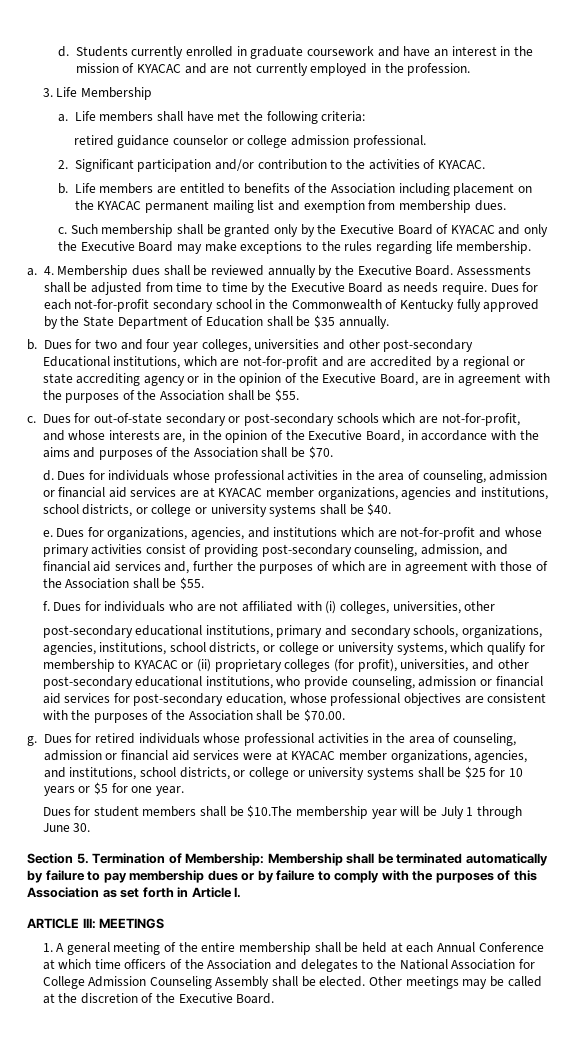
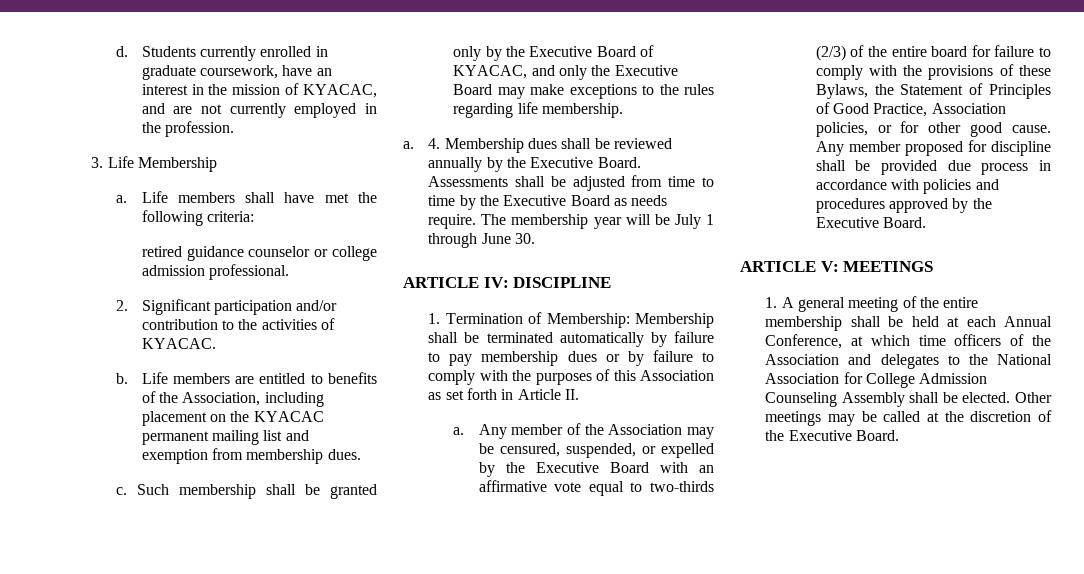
[307,46,400,57] coursework and -> [199,65,278,79] coursework,
[137,64,182,73] KYACAC -> [303,84,377,98] KYACAC,
[331,183,396,194] Association -> [182,392,261,406] Association,
[450,225,495,234] KYACAC -> [453,65,528,79] KYACAC,
[490,282,539,292] [43,299,540,312] [43,315,389,329] [27,339,474,352] [42,356,525,369] [42,373,550,386] [42,389,300,403] [27,413,520,426] [42,430,539,443] [42,446,333,460] [42,470,548,483] [42,487,548,500] [42,503,392,517] [42,527,542,540] [42,544,508,557] [42,561,548,574] [42,577,205,590] [42,601,496,614] [42,625,543,638] [42,642,545,655] [42,659,529,672] [42,676,543,689] [42,693,547,706] [42,709,345,723] [27,733,516,746] [43,750,528,763] [43,766,524,780] [43,782,184,796] [42,805,293,818] Dues for each not-for-profit secondary school in the Commonwealth of Kentucky fully approved by the State Department of Education shall be $35 annually. // b. Dues for two and four year colleges, universities and other post-secondary // Educational institutions, which are not-for-profit and are accredited by a regional or state accrediting agency or in the opinion of the Executive Board, are in agreement with the purposes of the Association shall be $55. // c. Dues for out-of-state secondary or post-secondary schools which are not-for-profit, // and whose interests are, in the opinion of the Executive Board, in accordance with the aims and purposes of the Association shall be $70. // d. Dues for individuals whose professional activities in the area of counseling, admission or financial aid services are at KYACAC member organizations, agencies and institutions, school districts, or college or university systems shall be $40. // e. Dues for organizations, agencies, and institutions which are not-for-profit and whose primary activities consist of providing post-secondary counseling, admission, and financial aid services and, further the purposes of which are in agreement with those of the Association shall be $55. // f. Dues for individuals who are not affiliated with (i) colleges, universities, other // post-secondary educational institutions, primary and secondary schools, organizations, agencies, institutions, school districts, or college or university systems, which qualify for membership to KYACAC or (ii) proprietary colleges (for profit), universities, and other post-secondary educational institutions, who provide counseling, admission or financial aid services for post-secondary education, whose professional objectives are consistent with the purposes of the Association shall be $70.00. // g. Dues for retired individuals whose professional activities in the area of counseling, admission or financial aid services were at KYACAC member organizations, agencies, and institutions, school districts, or college or university systems shall be $25 for 10 years or $5 for one year. // Dues for student members shall be $10.The -> [481,214,507,225] The
[27,853,89,864] Section 5. -> [403,277,612,288] [428,313,441,324] ARTICLE IV: DISCIPLINE // 1.
[234,887,242,898] [27,918,96,929] I. // ARTICLE III: -> [564,389,579,400] [453,423,714,439] [478,443,714,458] [478,462,714,477] [478,480,714,496] [815,45,1051,61] [815,64,1051,80] [815,83,1051,99] [815,102,1006,117] [815,121,1051,137] [815,140,1051,156] [815,160,1051,175] [815,179,999,194] [815,198,992,213] [815,217,926,228] [740,261,839,272] II. // a. Any member of the Association may be censured, suspended, or expelled by the Executive Board with an affirmative vote equal to two-thirds (2/3) of the entire board for failure to comply with the provisions of these Bylaws, the Statement of Principles of Good Practice, Association policies, or for other good cause. Any member proposed for discipline shall be provided due process in accordance with policies and procedures approved by the Executive Board. // ARTICLE V:
[478,942,544,952] Conference -> [765,334,843,349] Conference,

